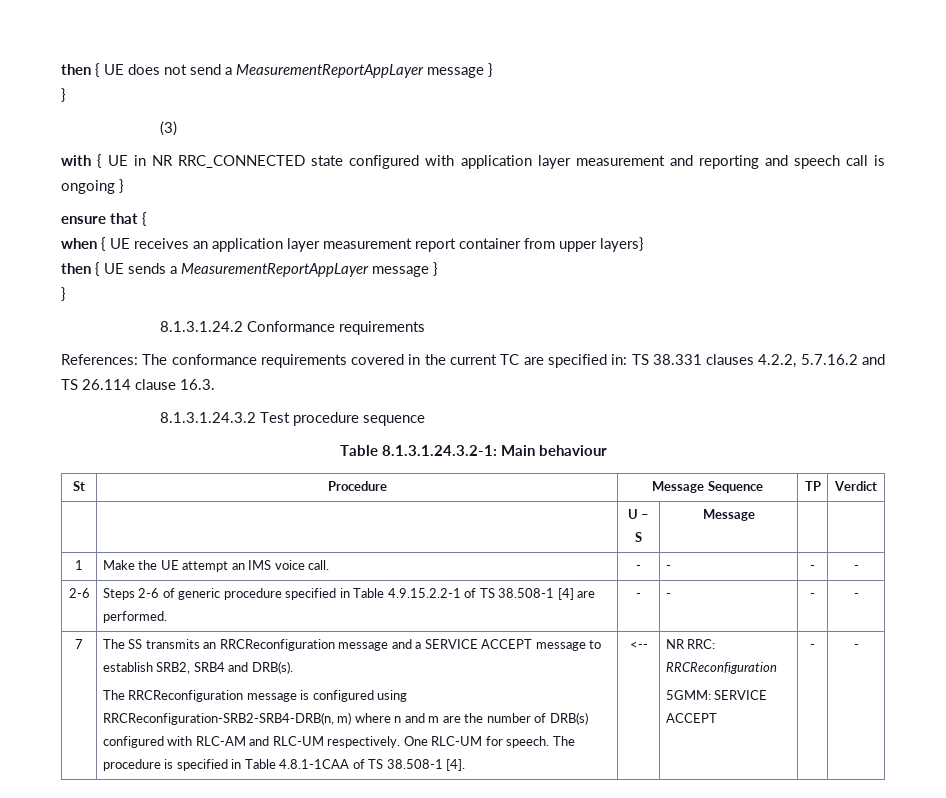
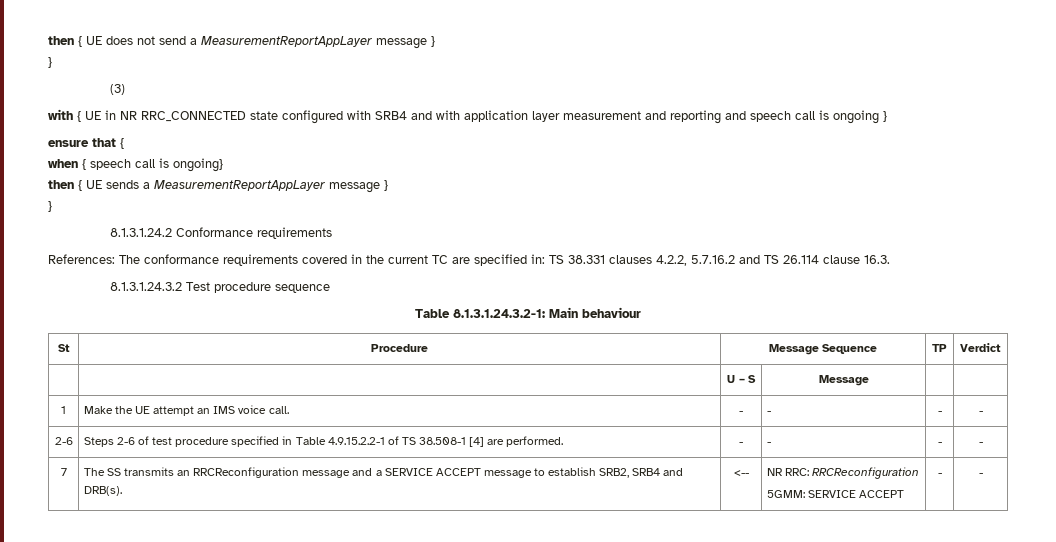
(455, 160) none -> [375,110,460,120] SRB4 and with
[110,237,644,252] UE receives an application layer measurement report container from upper layers} -> [90,158,223,172] speech call is ongoing}
[178,588,221,600] generic -> [152,437,173,445] test
[102,690,408,702] [102,712,588,725] [102,736,575,748] [102,759,466,771] // The RRCReconfiguration message is configured using RRCReconfiguration-SRB2-SRB4-DRB(n, m) where n and m are the number of DRB(s) configured with RLC-AM and RLC-UM respectively. One RLC-UM for speech. The procedure is specified in Table 4.8.1-1CAA of TS 38.508-1 [4]. -> (122, 491) none

